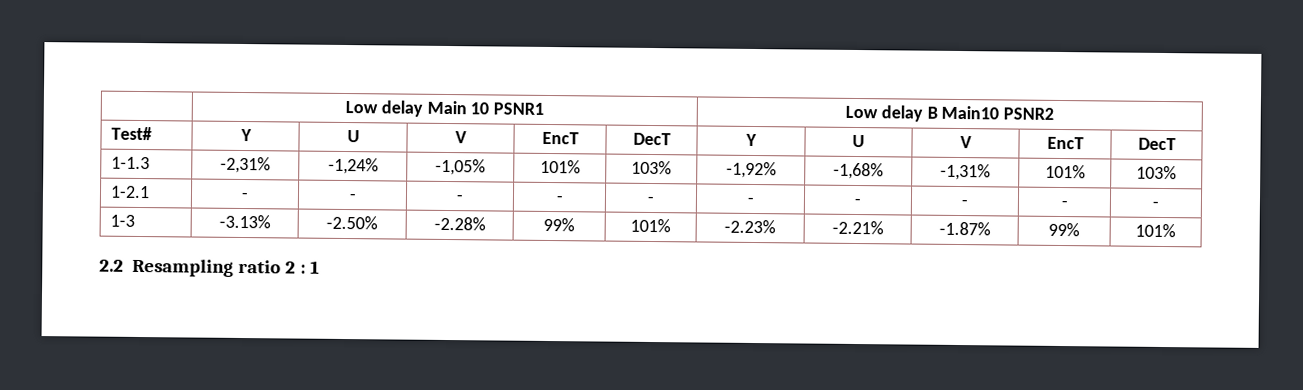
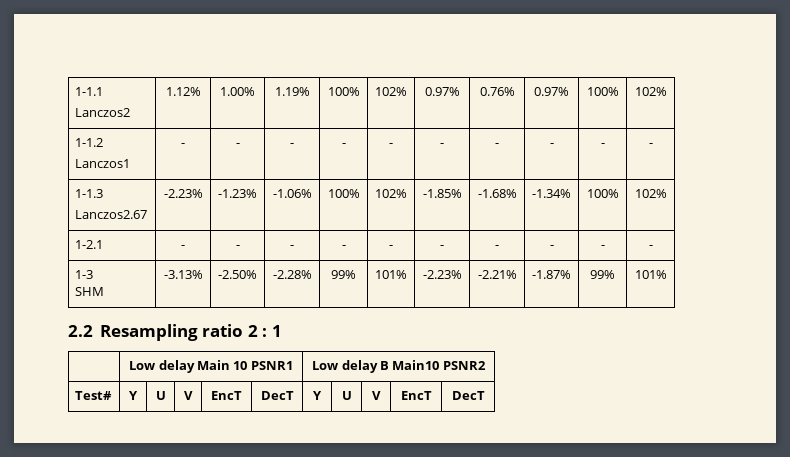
(345, 107) none -> [75,87,104,96] [75,108,131,117] [165,87,201,96] [220,87,255,96] [274,87,310,96] [327,87,360,96] [375,87,407,96] [424,87,460,96] [479,87,515,96] [534,87,569,96] [586,87,619,96] [634,87,667,96] [75,138,104,147] [75,159,131,168] [181,143,185,147] [235,143,240,147] [290,143,294,147] [341,143,346,147] [389,143,393,147] [440,143,444,147] [495,143,499,147] [549,143,554,147] [600,143,605,147] [648,143,653,147] [75,189,104,198] [75,210,148,219] [163,189,203,198] [218,189,257,198] [272,189,312,198] [327,189,360,198] [375,189,407,198] [422,189,462,198] [477,189,517,198] [532,189,571,198] [586,189,619,198] [634,189,667,198] [75,240,104,249] [181,245,185,249] [235,245,240,249] [290,245,294,249] [341,245,346,249] [389,245,393,249] [440,245,444,249] [495,245,499,249] [549,245,554,249] [600,245,605,249] [648,245,653,249] [75,270,94,279] [75,287,105,296] [163,270,203,279] [218,270,257,279] [272,270,312,279] [331,270,356,279] [375,270,407,279] [422,270,462,279] [477,270,517,279] [532,270,571,279] [590,270,615,279] [634,270,667,279] [68,324,282,341] 1-1.1 // Lanczos2 | 1.12% | 1.00% | 1.19% | 100% | 102% | 0.97% | 0.76% | 0.97% | 100% | 102% // 1-1.2 // Lanczos1 | - | - | - | - | - | - | - | - | - | - // 1-1.3 // Lanczos2.67 | -2.23% | -1.23% | -1.06% | 100% | 102% | -1.85% | -1.68% | -1.34% | 100% | 102% // 1-2.1 | - | - | - | - | - | - | - | - | - | - // 1-3 // SHM | -3.13% | -2.50% | -2.28% | 99% | 101% | -2.23% | -2.21% | -1.87% | 99% | 101% // 2.2 Resampling ratio 2 : 1 //
[111,156,151,170] [220,156,271,174] [327,157,379,175] [435,158,486,176] [539,159,581,174] [631,160,672,175] [725,161,777,179] [833,162,884,180] [940,163,991,181] [1044,164,1086,179] [1136,165,1177,180] [110,185,151,199] [241,191,249,200] [348,193,357,201] [456,194,463,202] [555,195,563,203] [647,195,654,204] [746,196,754,205] [854,197,861,206] [961,199,968,207] [1060,200,1068,208] [1152,200,1159,208] [110,214,136,227] [218,214,271,229] [326,215,378,230] [433,216,486,231] [543,217,575,232] [630,218,671,233] [724,219,776,234] [831,220,884,235] [938,221,991,236] [1048,222,1080,237] [1135,223,1176,238] [99,258,320,277] // 1-1.3 | -2,31% | -1,24% | -1,05% | 101% | 103% | -1,92% | -1,68% | -1,31% | 101% | 103% // 1-2.1 | - | - | - | - | - | - | - | - | - | - // 1-3 | -3.13% | -2.50% | -2.28% | 99% | 101% | -2.23% | -2.21% | -1.87% | 99% | 101% // 2.2 Resampling ratio 2 : 1 -> (485, 395) none

